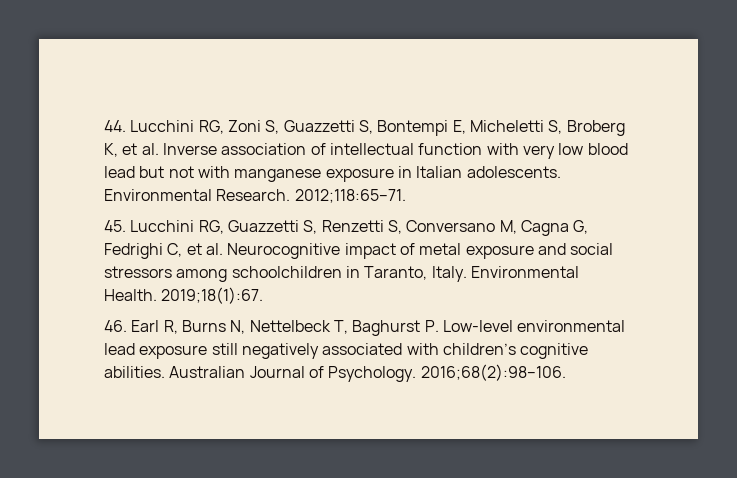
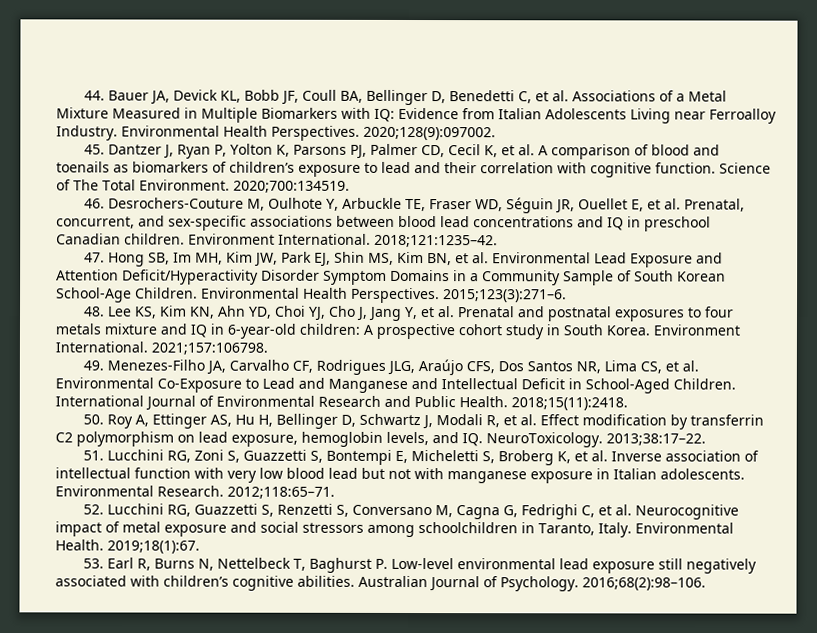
(126, 126) none -> [108,89,728,106] [56,107,777,124] [56,125,496,141] [84,143,721,160] [56,161,771,178] [56,179,350,193] [84,197,746,214] [56,215,711,232] [56,233,498,248] [84,251,724,268] [56,269,726,286] [56,287,567,304] [83,305,735,322] [55,323,740,340] [55,341,268,355] [83,359,700,376] [55,377,736,394] [55,395,628,411] [83,413,765,430] [55,431,706,448] [83,450,105,461] Bauer JA, Devick KL, Bobb JF, Coull BA, Bellinger D, Benedetti C, et al. Associations of a Metal Mixture Measured in Multiple Biomarkers with IQ: Evidence from Italian Adolescents Living near Ferroalloy Industry. Environmental Health Perspectives. 2020;128(9):097002. // 45. Dantzer J, Ryan P, Yolton K, Parsons PJ, Palmer CD, Cecil K, et al. A comparison of blood and toenails as biomarkers of children’s exposure to lead and their correlation with cognitive function. Science of The Total Environment. 2020;700:134519. // 46. Desrochers-Couture M, Oulhote Y, Arbuckle TE, Fraser WD, Séguin JR, Ouellet E, et al. Prenatal, concurrent, and sex-specific associations between blood lead concentrations and IQ in preschool Canadian children. Environment International. 2018;121:1235–42. // 47. Hong SB, Im MH, Kim JW, Park EJ, Shin MS, Kim BN, et al. Environmental Lead Exposure and Attention Deficit/Hyperactivity Disorder Symptom Domains in a Community Sample of South Korean School-Age Children. Environmental Health Perspectives. 2015;123(3):271–6. // 48. Lee KS, Kim KN, Ahn YD, Choi YJ, Cho J, Jang Y, et al. Prenatal and postnatal exposures to four metals mixture and IQ in 6-year-old children: A prospective cohort study in South Korea. Environment International. 2021;157:106798. // 49. Menezes-Filho JA, Carvalho CF, Rodrigues JLG, Araújo CFS, Dos Santos NR, Lima CS, et al. Environmental Co-Exposure to Lead and Manganese and Intellectual Deficit in School-Aged Children. International Journal of Environmental Research and Public Health. 2018;15(11):2418. // 50. Roy A, Ettinger AS, Hu H, Bellinger D, Schwartz J, Modali R, et al. Effect modification by transferrin C2 polymorphism on lead exposure, hemoglobin levels, and IQ. NeuroToxicology. 2013;38:17–22. // 51.
[104,220,126,232] 45. -> [83,504,105,515] 52.
[104,320,127,332] 46. -> [83,558,105,569] 53.

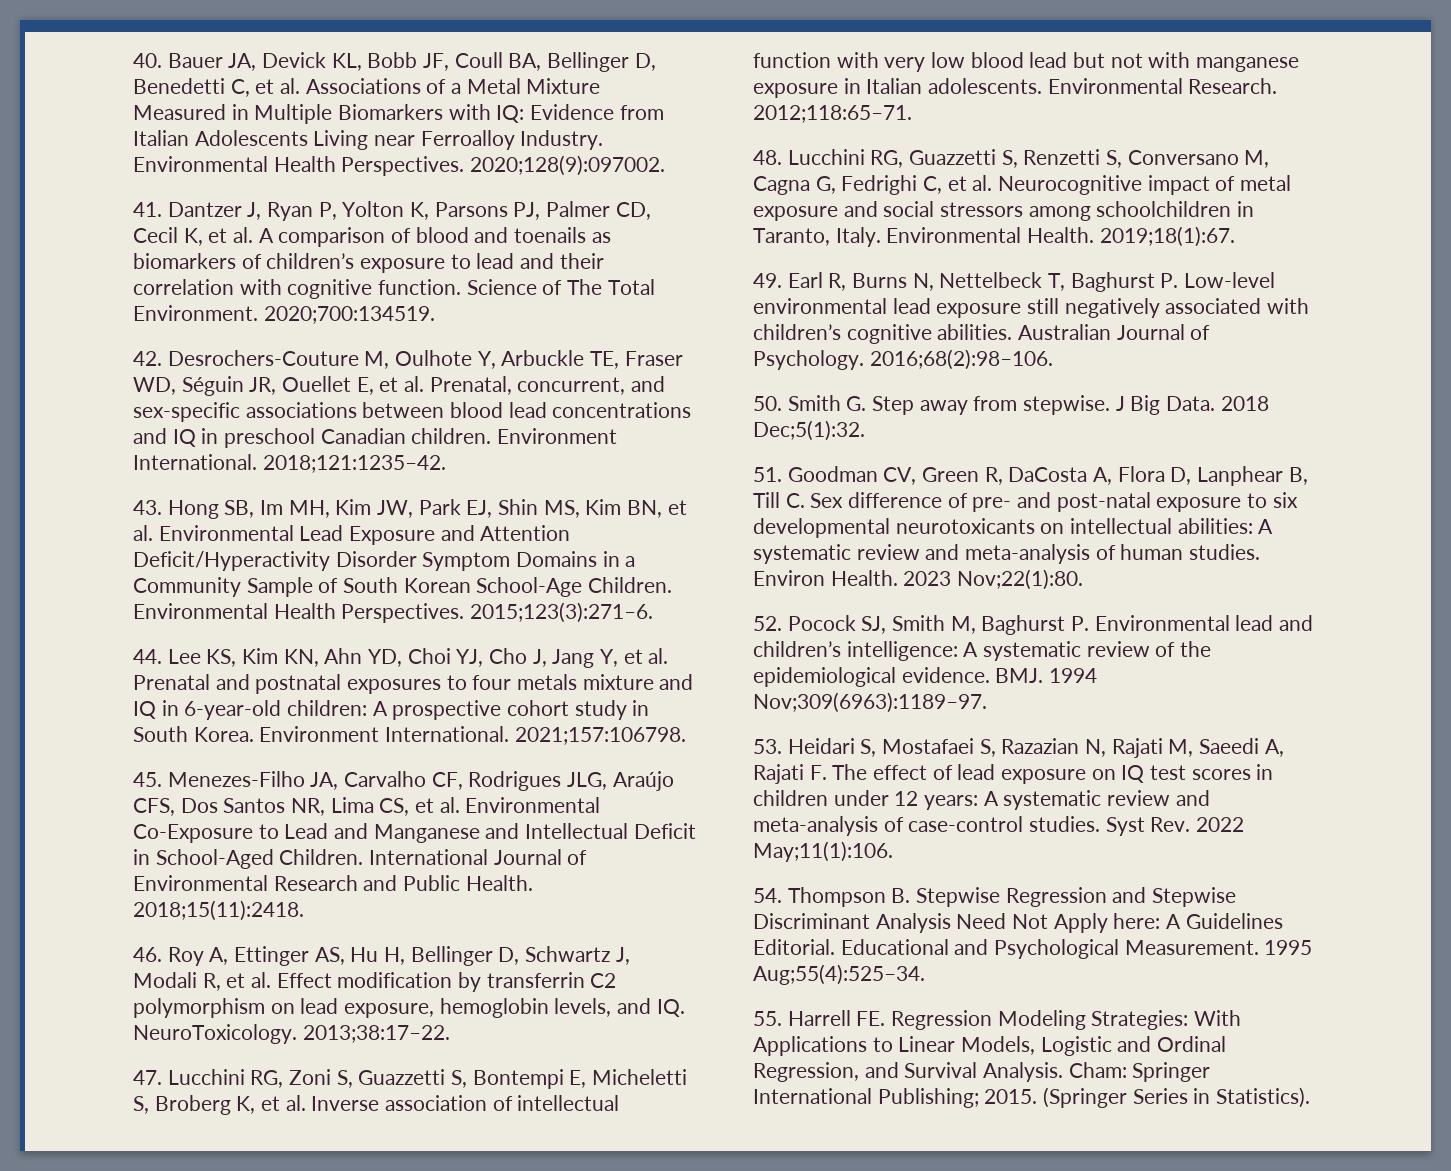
[84,90,106,101] 44. -> [133,53,162,68] 40.
[84,144,106,155] 45. -> [133,202,162,217] 41.
[84,198,106,209] 46. -> [133,351,162,366] 42.
[84,252,106,263] 47. -> [133,500,162,515] 43.
[83,306,106,317] 48. -> [133,649,162,664] 44.
[83,360,105,371] 49. -> [133,772,162,787] 45.
[83,414,105,425] 50. -> [133,947,162,962] 46.
[83,450,105,461] 51. -> [133,1070,162,1085] 47.
[83,504,105,515] 52. -> [753,150,782,165] 48.
[83,558,105,569] 53. -> [753,273,782,288] 49.
(706, 584) none -> [753,395,1269,415] [753,420,865,441] [753,466,1308,486] [753,492,1298,512] [753,518,1274,538] [753,544,1261,564] [753,569,1084,590] [753,615,1314,635] [753,641,1212,661] [753,667,1098,687] [753,692,987,713] [753,738,1284,758] [753,764,1274,784] [753,790,1210,810] [753,816,1245,836] [753,841,893,862] [753,887,1237,907] [753,913,1283,933] [753,939,1313,959] [753,964,925,985] [753,1010,1242,1030] [753,1036,1227,1056] [753,1062,1211,1082] [753,1087,1311,1108] // 50. Smith G. Step away from stepwise. J Big Data. 2018 Dec;5(1):32. // 51. Goodman CV, Green R, DaCosta A, Flora D, Lanphear B, Till C. Sex difference of pre- and post-natal exposure to six developmental neurotoxicants on intellectual abilities: A systematic review and meta-analysis of human studies. Environ Health. 2023 Nov;22(1):80. // 52. Pocock SJ, Smith M, Baghurst P. Environmental lead and children’s intelligence: A systematic review of the epidemiological evidence. BMJ. 1994 Nov;309(6963):1189–97. // 53. Heidari S, Mostafaei S, Razazian N, Rajati M, Saeedi A, Rajati F. The effect of lead exposure on IQ test scores in children under 12 years: A systematic review and meta-analysis of case-control studies. Syst Rev. 2022 May;11(1):106. // 54. Thompson B. Stepwise Regression and Stepwise Discriminant Analysis Need Not Apply here: A Guidelines Editorial. Educational and Psychological Measurement. 1995 Aug;55(4):525–34. // 55. Harrell FE. Regression Modeling Strategies: With Applications to Linear Models, Logistic and Ordinal Regression, and Survival Analysis. Cham: Springer International Publishing; 2015. (Springer Series in Statistics).

